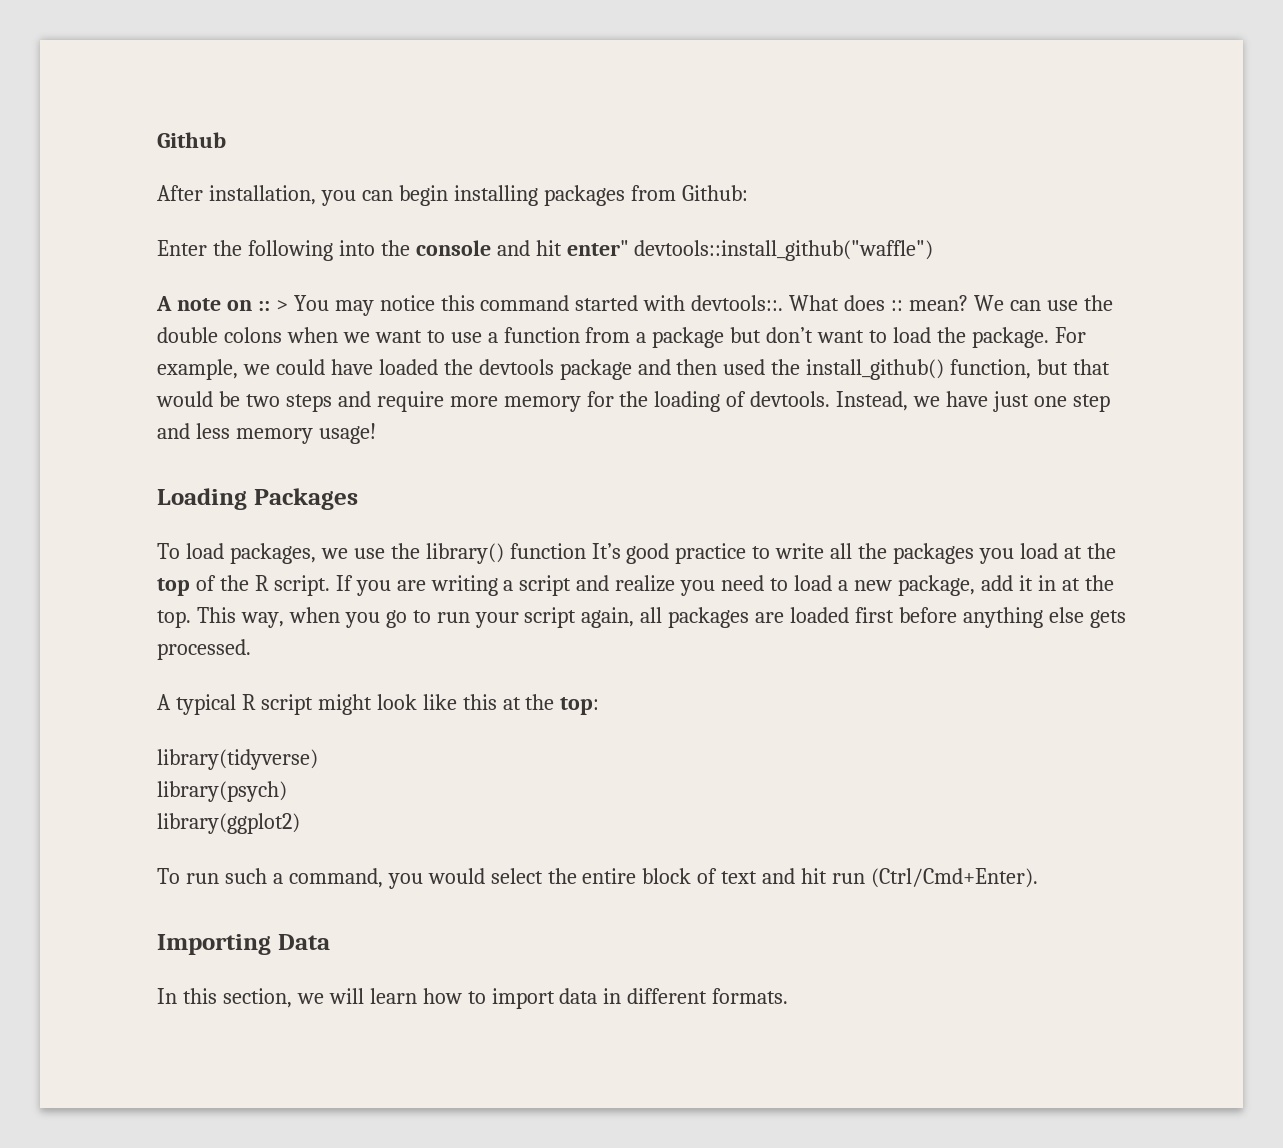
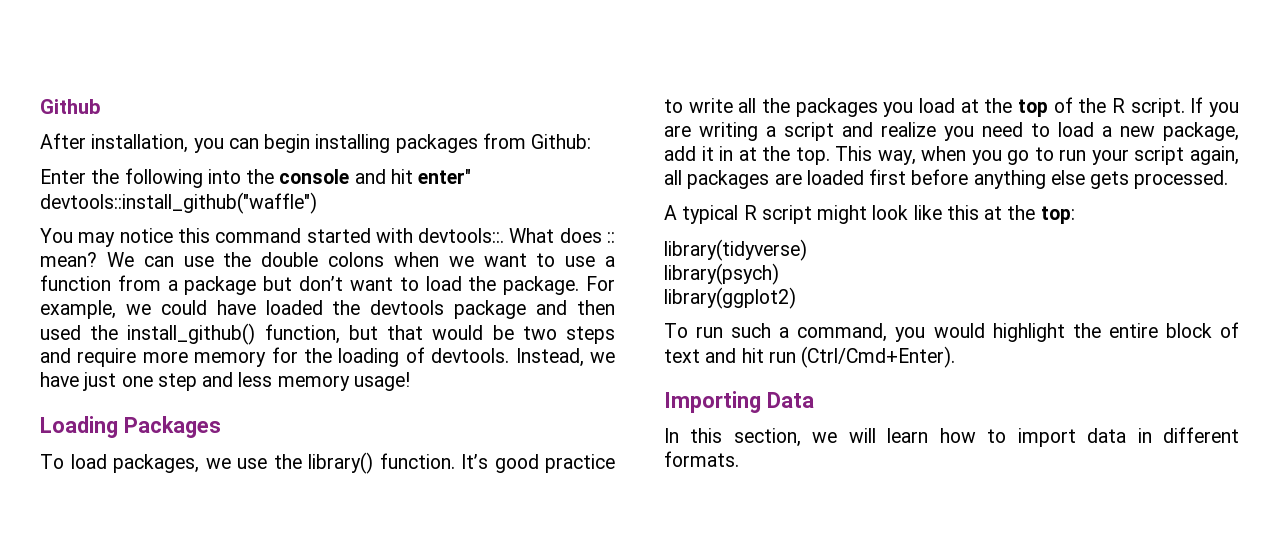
[156,296,288,311] A note on :: > -> (317, 203) none
[509,543,586,559] function -> [379,453,455,469] function.
[490,868,543,884] select -> [992,323,1065,342] highlight

